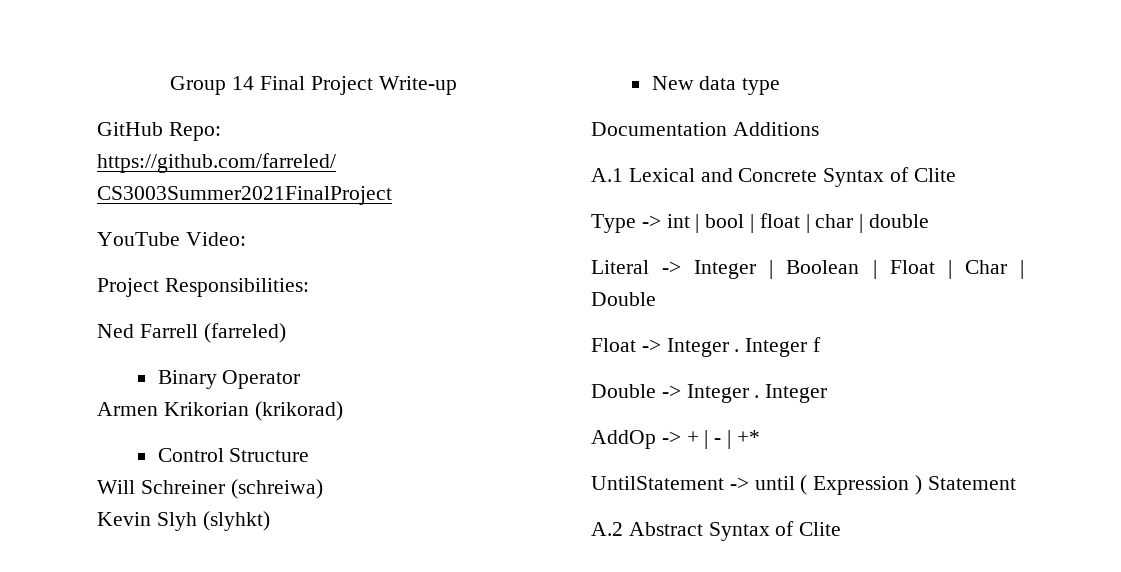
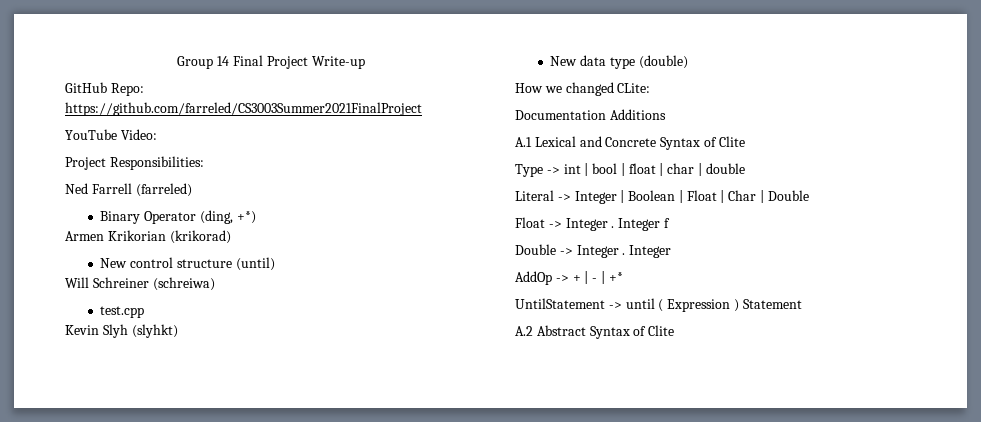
(301, 379) none -> [200,210,256,224] (ding, +*)
[157,448,310,462] Control Structure -> [100,257,275,271] New control structure (until)
(323, 489) none -> [100,306,145,318] // test.cpp
(781, 86) none -> [638,55,688,69] [515,82,651,96] (double) // How we changed CLite:

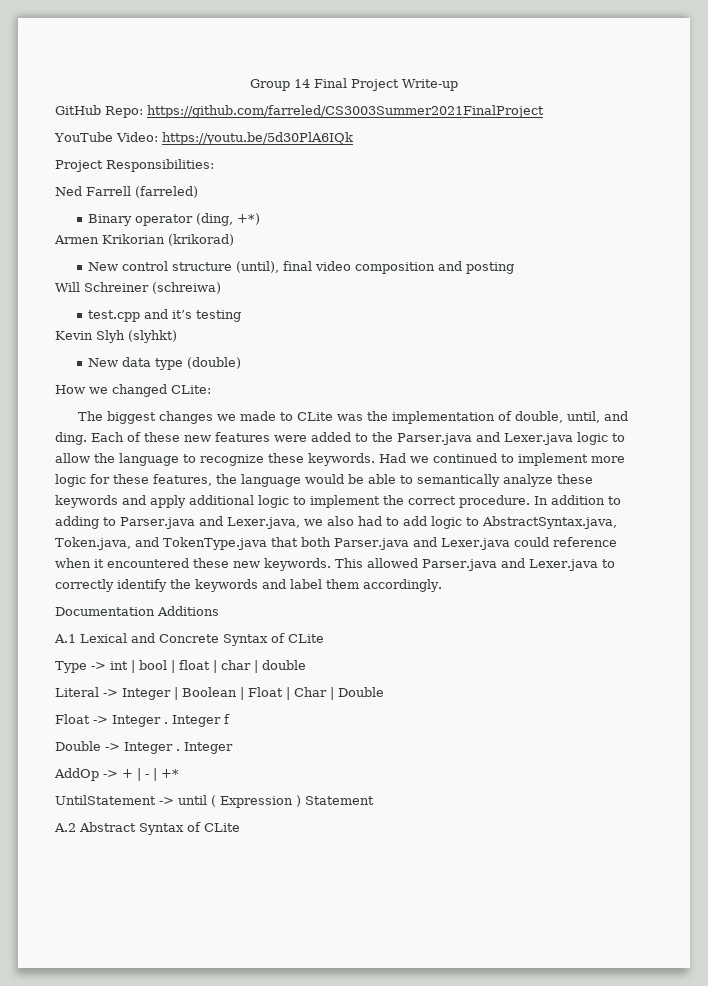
(157, 134) none -> [161,132,353,145] https://youtu.be/5d30PlA6IQk
[144,211,197,224] Operator -> [134,214,193,226] operator
[235,257,275,271] (until) -> [235,261,514,274] (until), final video composition and posting
(145, 312) none -> [143,309,241,322] and it’s testing
(651, 88) none -> [77,411,628,424] [55,432,625,445] [55,453,625,466] [55,474,593,487] [55,495,621,508] [55,516,617,529] [55,537,617,550] [55,558,615,571] [55,579,442,592] // The biggest changes we made to CLite was the implementation of double, until, and ding. Each of these new features were added to the Parser.java and Lexer.java logic to allow the language to recognize these keywords. Had we continued to implement more logic for these features, the language would be able to semantically analyze these keywords and apply additional logic to implement the correct procedure. In addition to adding to Parser.java and Lexer.java, we also had to add logic to AbstractSyntax.java, Token.java, and TokenType.java that both Parser.java and Lexer.java could reference when it encountered these new keywords. This allowed Parser.java and Lexer.java to correctly identify the keywords and label them accordingly.
[718,136,745,147] Clite -> [288,634,324,643] CLite
[648,325,675,336] Clite -> [204,823,240,832] CLite

